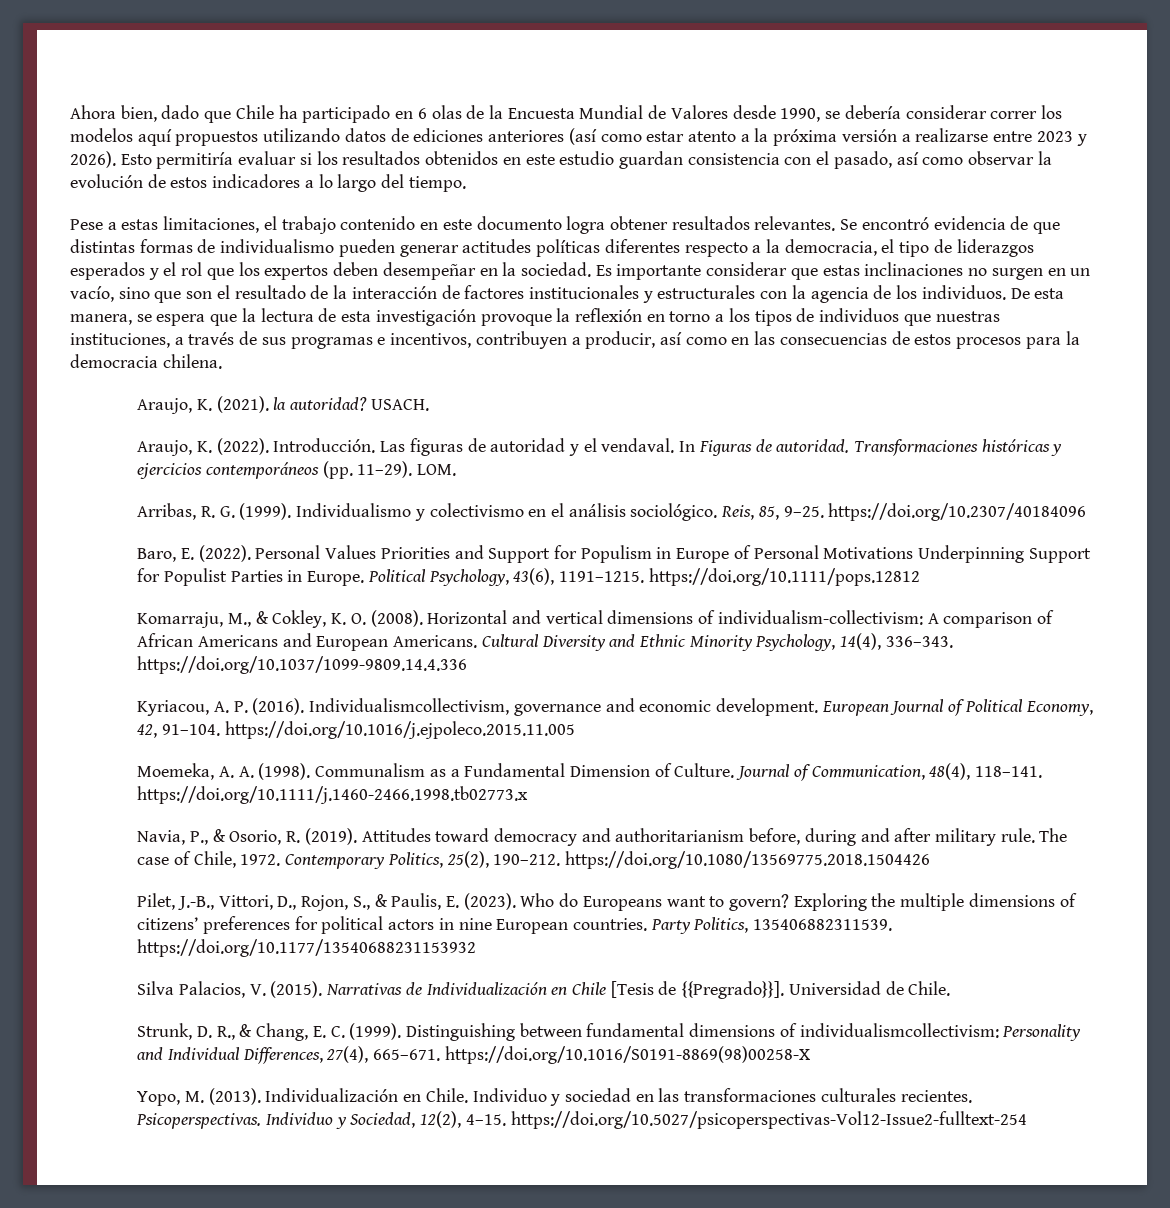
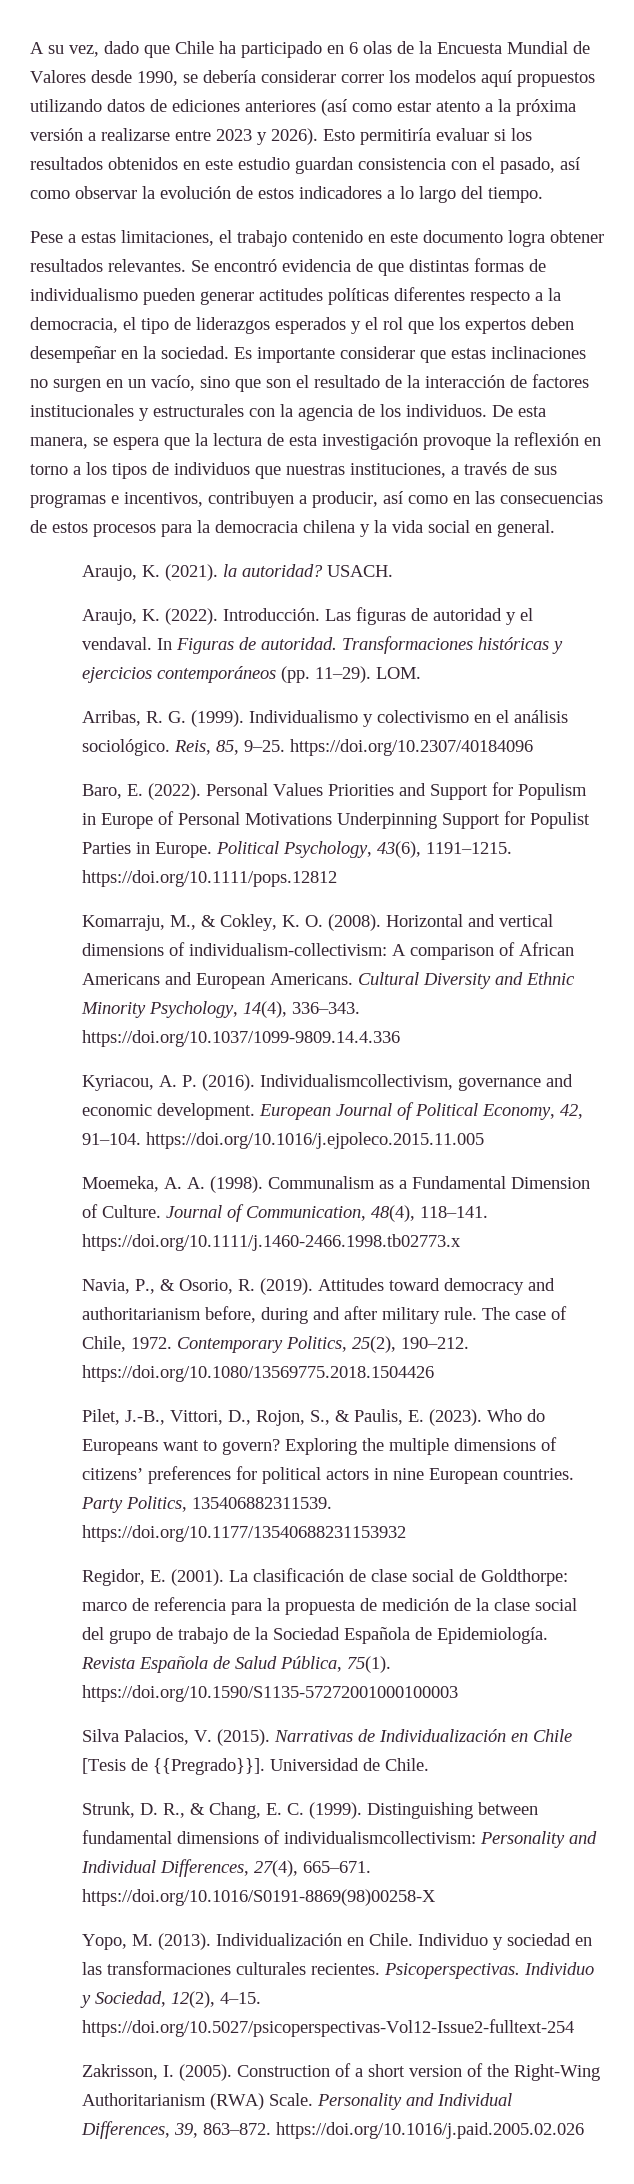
[70,105,157,122] Ahora bien, -> [30,42,99,57] A su vez,
[162,354,222,369] chilena. -> [303,520,555,537] chilena y la vida social en general.
(477, 948) none -> [82,1568,569,1586] [82,1597,578,1615] [82,1627,549,1644] [81,1656,392,1673] [82,1685,459,1702] // Regidor, E. (2001). La clasificación de clase social de Goldthorpe: marco de referencia para la propuesta de medición de la clase social del grupo de trabajo de la Sociedad Española de Epidemiología. Revista Española de Salud Pública, 75(1). https://doi.org/10.1590/S1135-57272001000100003
(1027, 1120) none -> [82,2063,601,2081] [82,2093,513,2110] [81,2121,585,2139] // Zakrisson, I. (2005). Construction of a short version of the Right-Wing Authoritarianism (RWA) Scale. Personality and Individual Differences, 39, 863–872. https://doi.org/10.1016/j.paid.2005.02.026

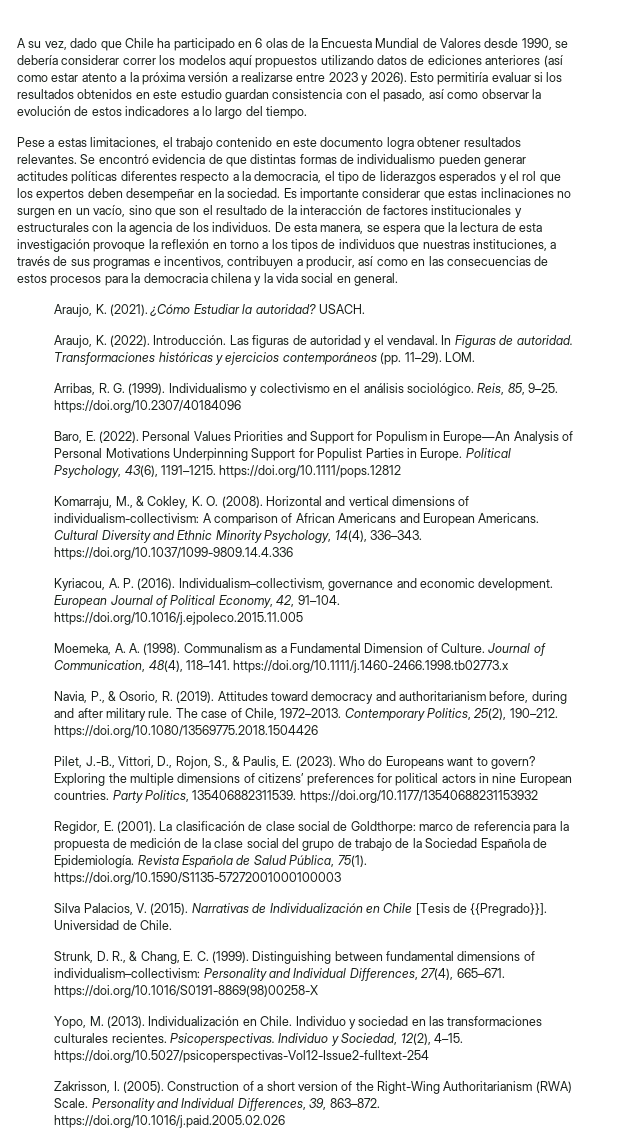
(219, 572) none -> [150,304,240,316] ¿Cómo Estudiar
[101,813,154,829] Europe -> [443,431,559,444] Europe—An Analysis
[260,1074,454,1090] Individualismcollectivism, -> [178,578,325,590] Individualism–collectivism,
[131,1337,173,1349] 1972. -> [280,708,342,718] 1972–2013.
[284,1831,477,1844] individualismcollectivism: -> [54,968,201,978] individualism–collectivism:

